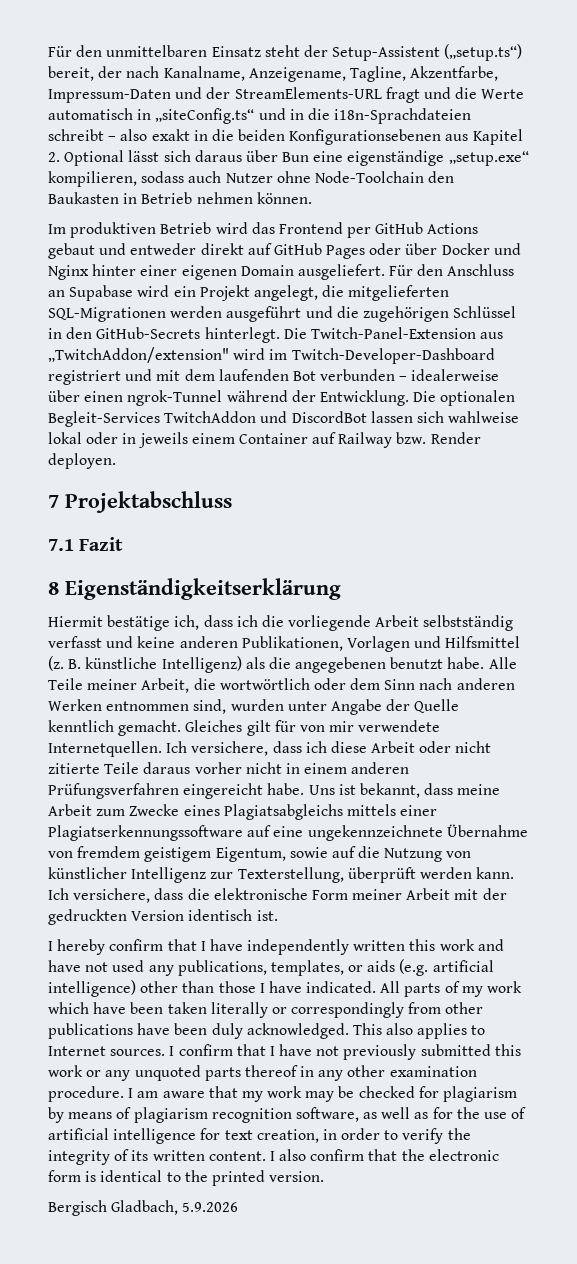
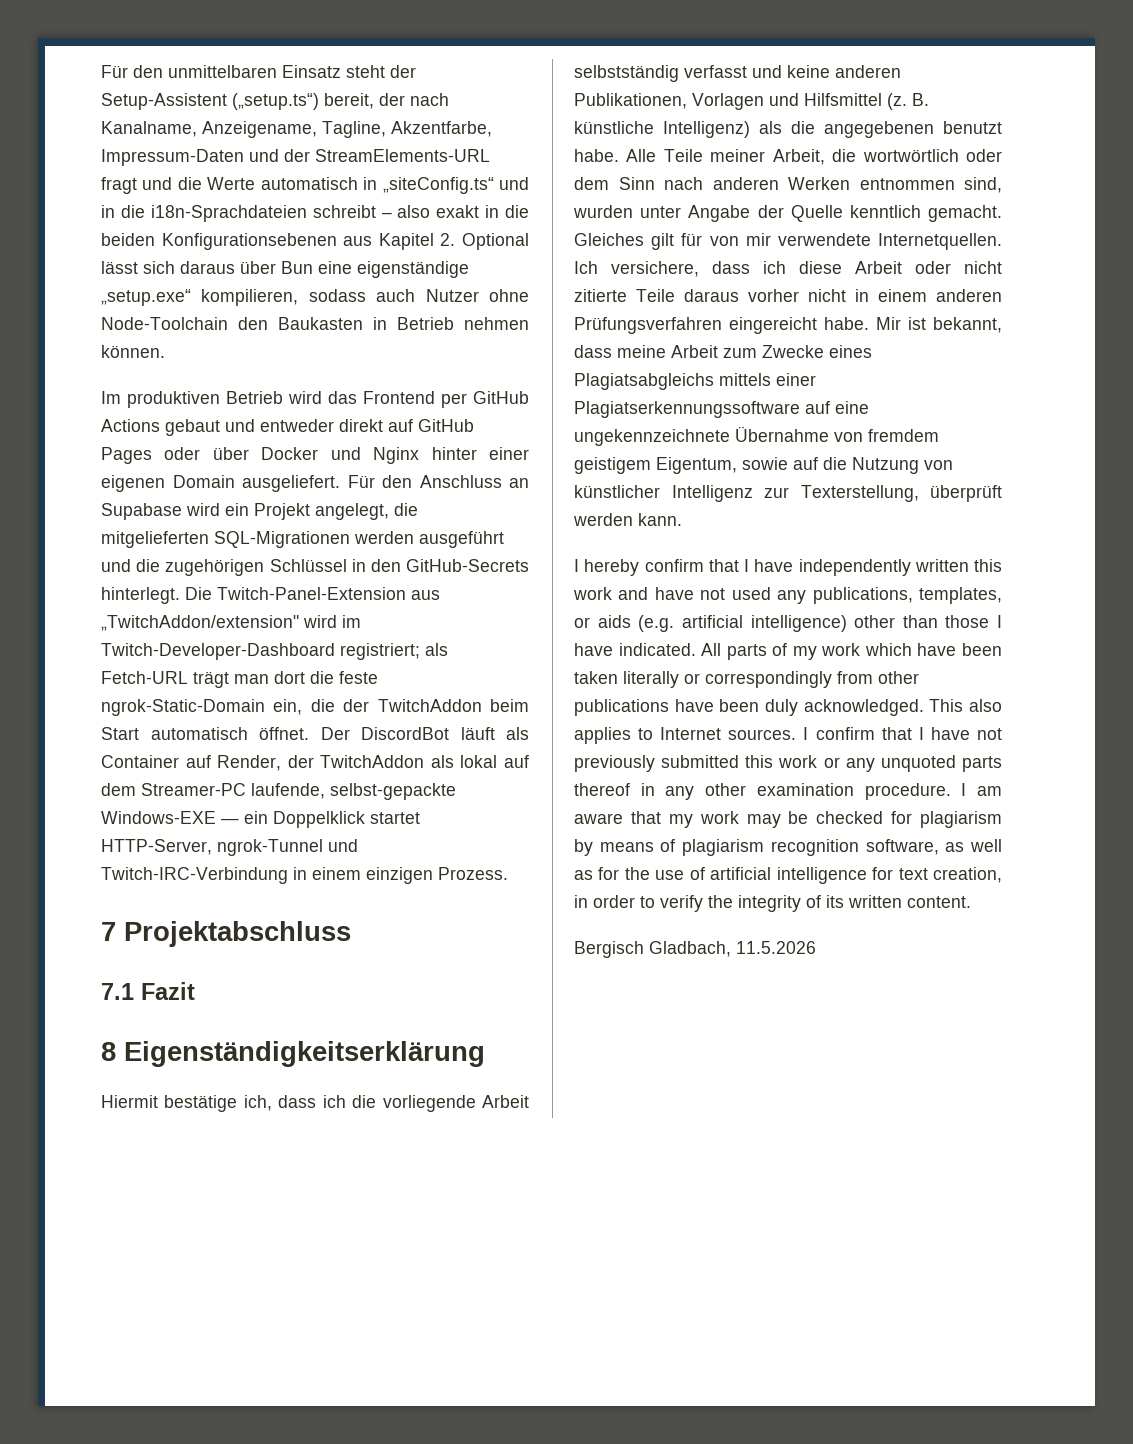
[48,369,500,385] [48,390,516,406] [48,411,520,427] [48,432,481,448] [48,453,116,469] registriert und mit dem laufenden Bot verbunden – idealerweise über einen ngrok-Tunnel während der Entwicklung. Die optionalen Begleit-Services TwitchAddon und DiscordBot lassen sich wahlweise lokal oder in jeweils einem Container auf Railway bzw. Render deployen. -> [340,643,448,660] [101,671,378,688] [101,699,529,716] [101,727,529,740] [101,755,529,771] [101,783,456,800] [101,811,420,828] [101,839,358,856] [101,867,508,884] registriert; als Fetch-URL trägt man dort die feste ngrok-Static-Domain ein, die der TwitchAddon beim Start automatisch öffnet. Der DiscordBot läuft als Container auf Render, der TwitchAddon als lokal auf dem Streamer-PC laufende, selbst-gepackte Windows-EXE — ein Doppelklick startet HTTP-Server, ngrok-Tunnel und Twitch-IRC-Verbindung in einem einzigen Prozess.
[308,785,335,795] Uns -> [876,317,901,330] Mir
[48,888,507,903] [48,909,278,925] Ich versichere, dass die elektronische Form meiner Arbeit mit der gedruckten Version identisch ist. -> (682, 519) none
[269,1149,499,1161] [48,1170,325,1186] I also confirm that the electronic form is identical to the printed version. -> (971, 902) none
[182,1202,239,1212] 5.9.2026 -> [736,941,816,954] 11.5.2026

